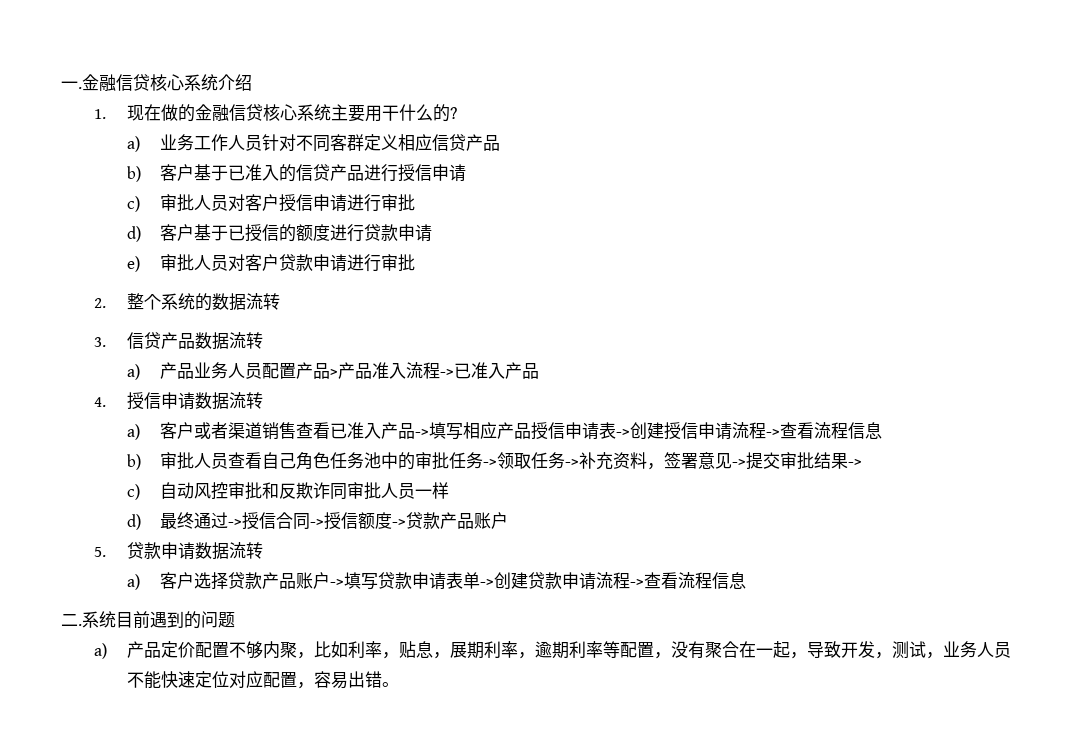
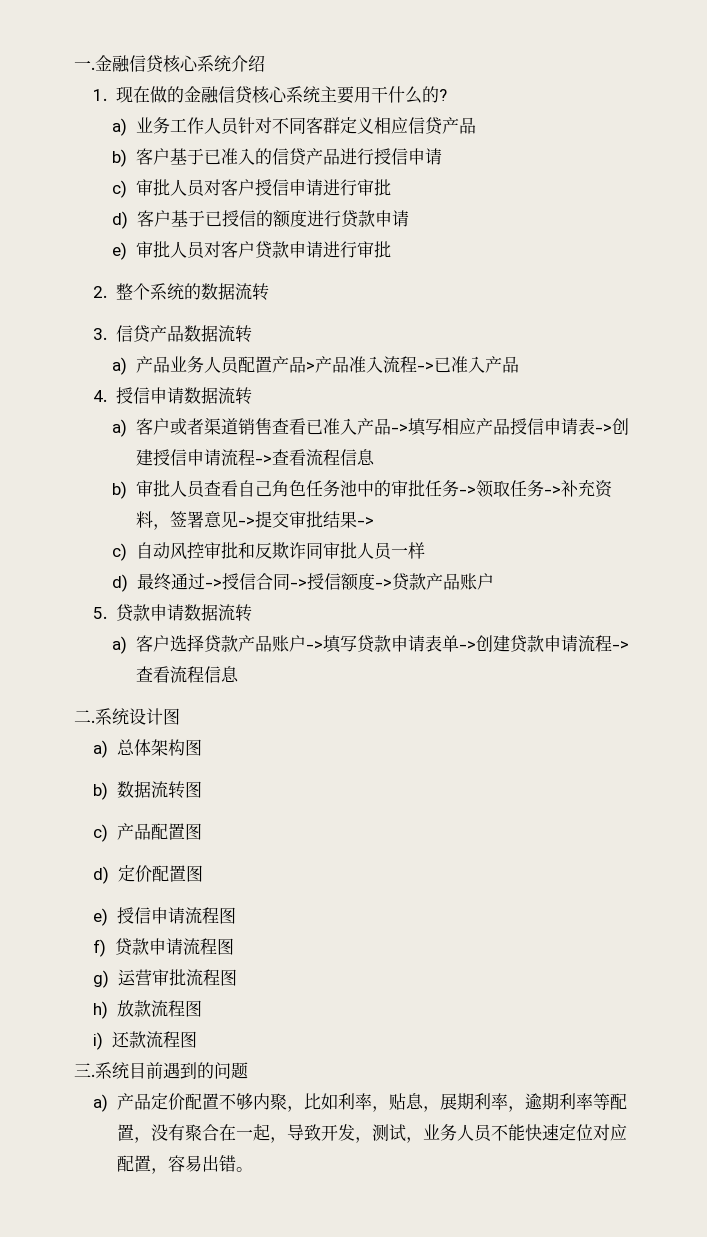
(116, 619) none -> [129,708,180,725] [93,739,202,758] [93,781,202,800] [93,823,202,842] [93,865,203,884] [93,907,236,926] [93,938,234,957] [93,969,237,988] [93,1000,202,1019] [93,1031,198,1050] [74,1062,129,1079] 设计图 // a)总体架构图 // b)数据流转图 // c)产品配置图 // d)定价配置图 // e)授信申请流程图 // f)贷款申请流程图 // g)运营审批流程图 // h)放款流程图 // i)还款流程图 // 三.系统

